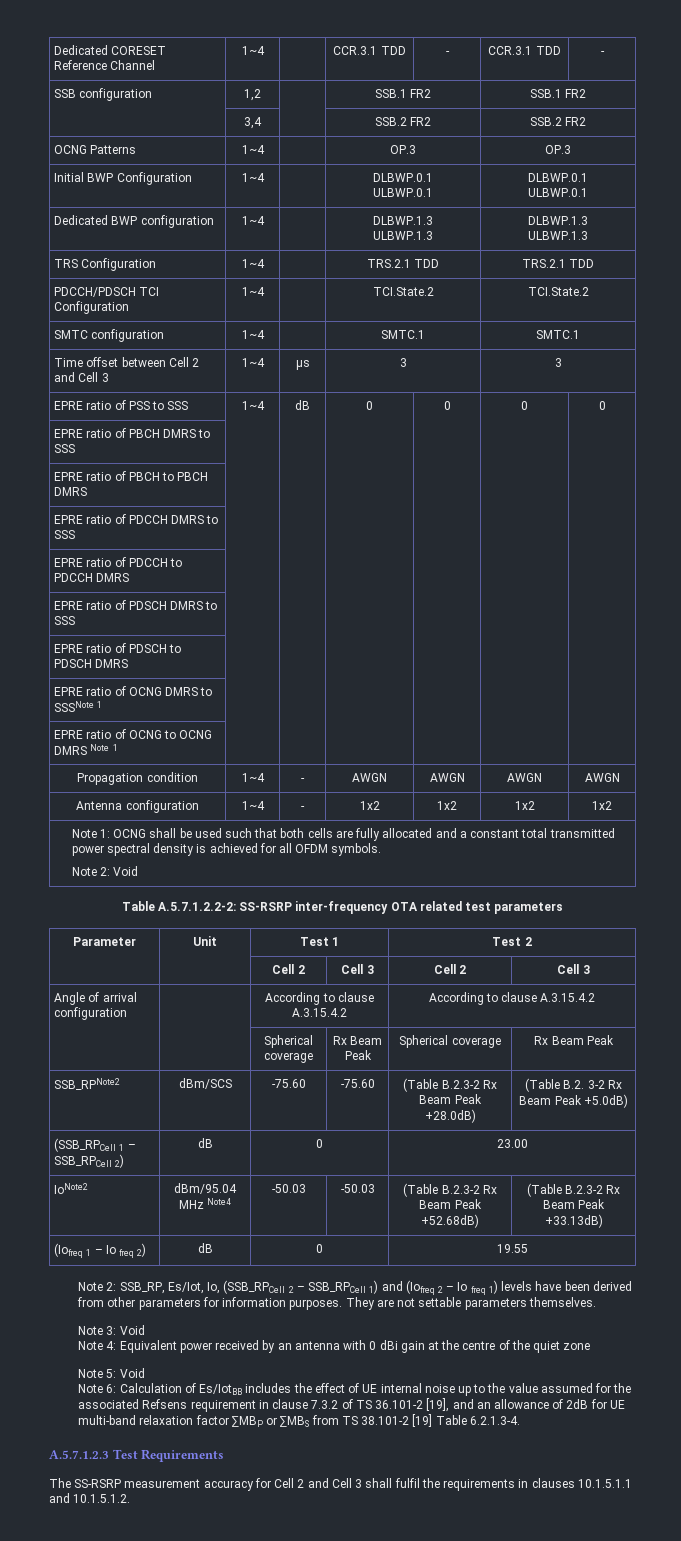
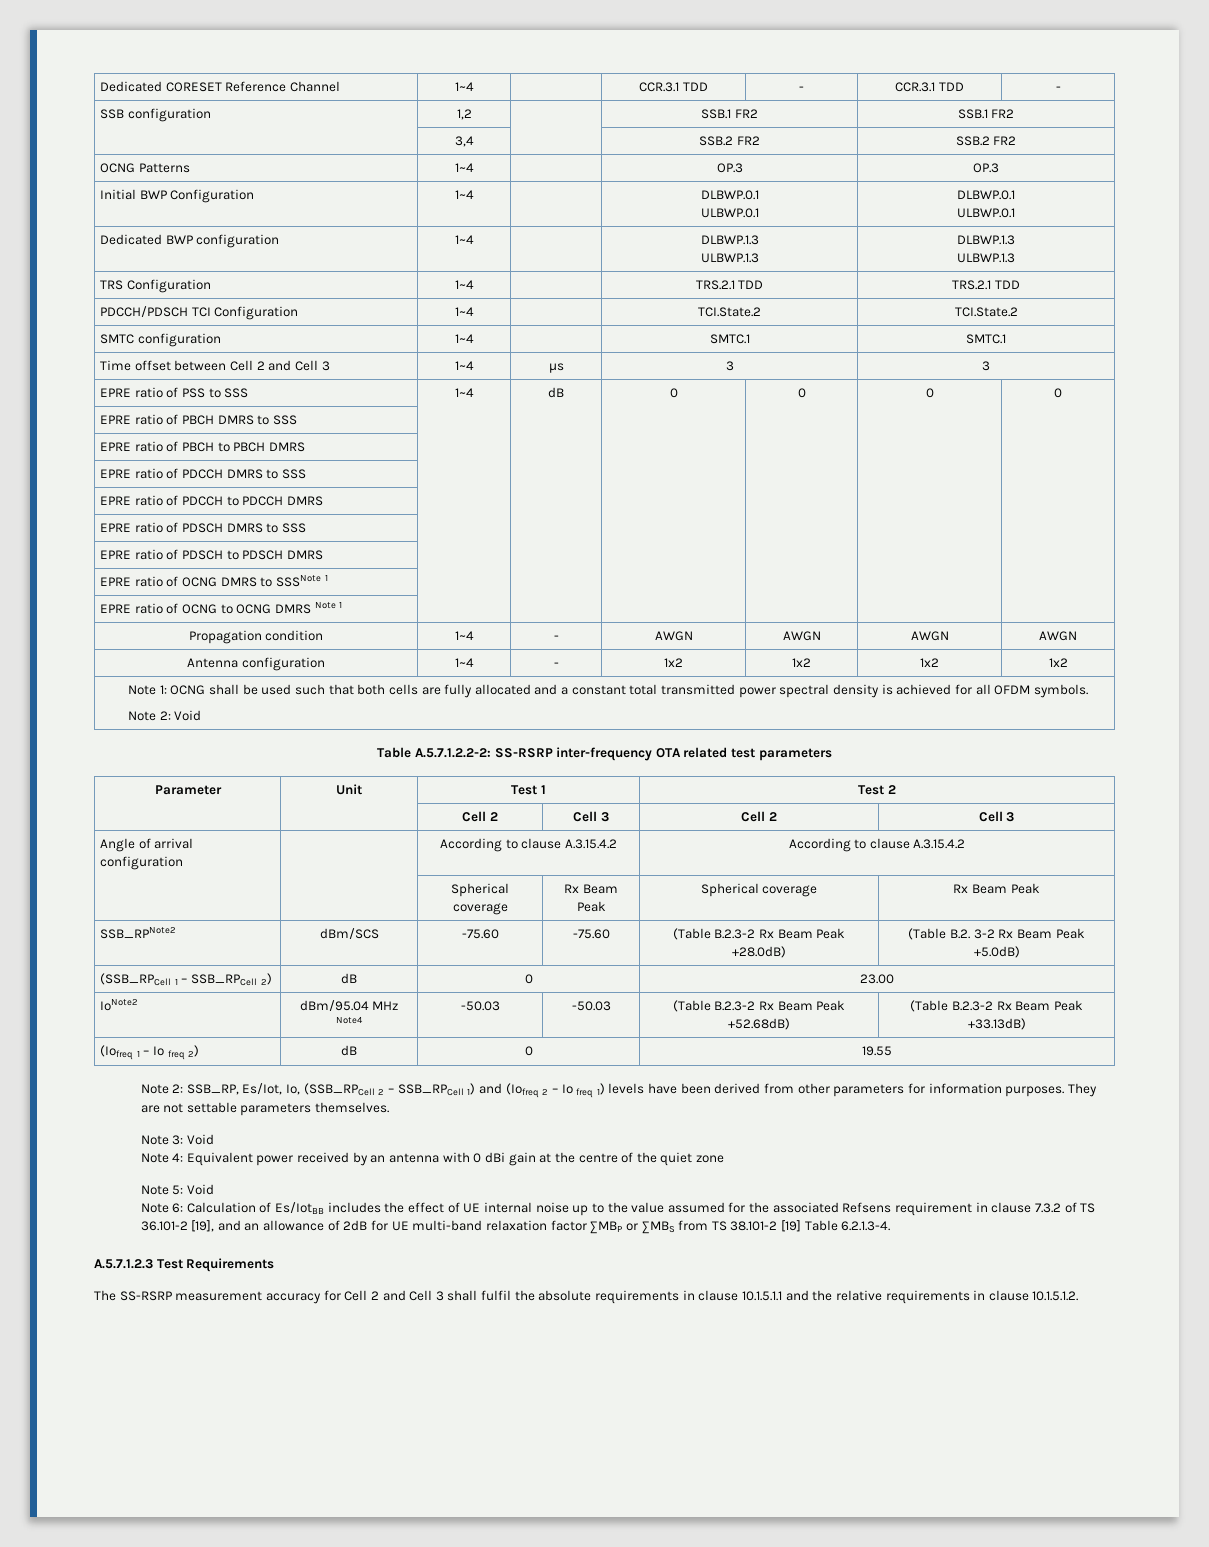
[443,1478,575,1491] requirements in clauses -> [538,1290,739,1304] absolute requirements in clause
(70, 1498) none -> [812,1290,1029,1304] the relative requirements in clause

